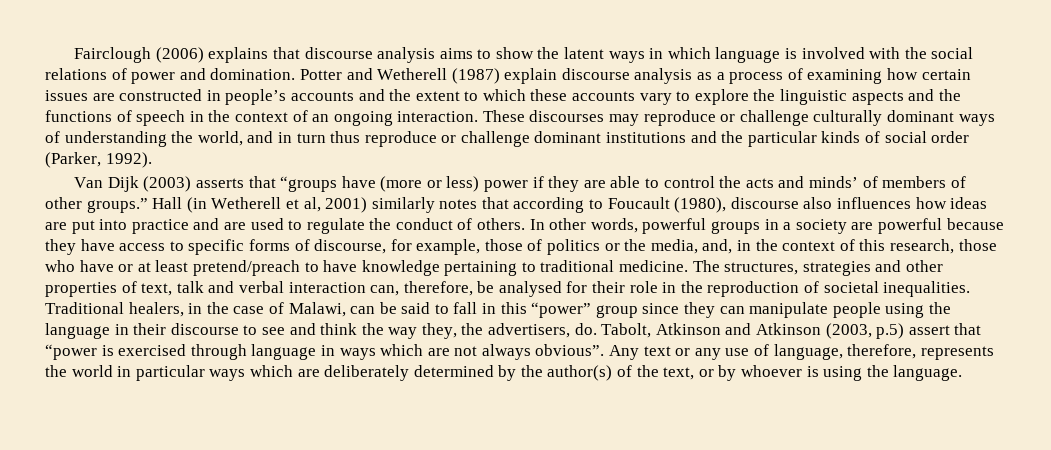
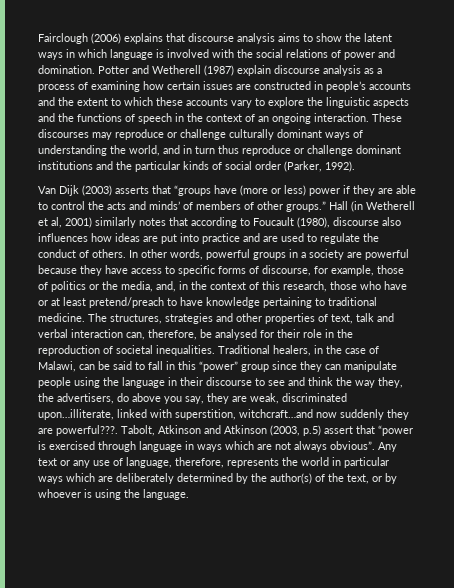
[574,323,597,335] do. -> [117,393,347,404] [38,409,409,420] [38,425,118,436] do above you say, they are weak, discriminated upon…illiterate, linked with superstition, witchcraft…and now suddenly they are powerful???.

